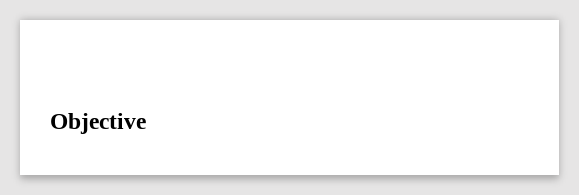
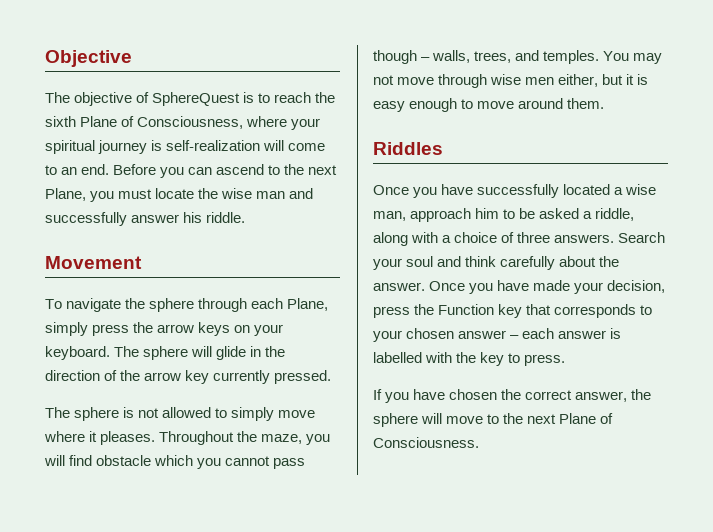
(146, 123) none -> [45,92,336,106] [45,116,321,130] [45,140,326,154] [45,164,338,178] [45,188,314,202] [45,212,246,226] [45,256,142,269] [45,298,329,312] [45,322,284,336] [45,346,286,360] [45,370,332,384] [45,407,316,421] [44,431,331,445] [44,455,306,469] [373,50,663,64] [373,74,649,88] [373,98,605,112] [373,142,443,155] [373,184,657,198] [373,208,635,222] [373,232,666,246] [373,256,620,270] [373,280,666,294] [373,304,653,318] [373,328,622,342] [373,352,566,366] [373,389,652,403] [373,413,614,427] [373,437,479,448] // The objective of SphereQuest is to reach the sixth Plane of Consciousness, where your spiritual journey is self-realization will come to an end. Before you can ascend to the next Plane, you must locate the wise man and successfully answer his riddle. // Movement // To navigate the sphere through each Plane, simply press the arrow keys on your keyboard. The sphere will glide in the direction of the arrow key currently pressed. // The sphere is not allowed to simply move where it pleases. Throughout the maze, you will find obstacle which you cannot pass though – walls, trees, and temples. You may not move through wise men either, but it is easy enough to move around them. // Riddles // Once you have successfully located a wise man, approach him to be asked a riddle, along with a choice of three answers. Search your soul and think carefully about the answer. Once you have made your decision, press the Function key that corresponds to your chosen answer – each answer is labelled with the key to press. // If you have chosen the correct answer, the sphere will move to the next Plane of Consciousness.

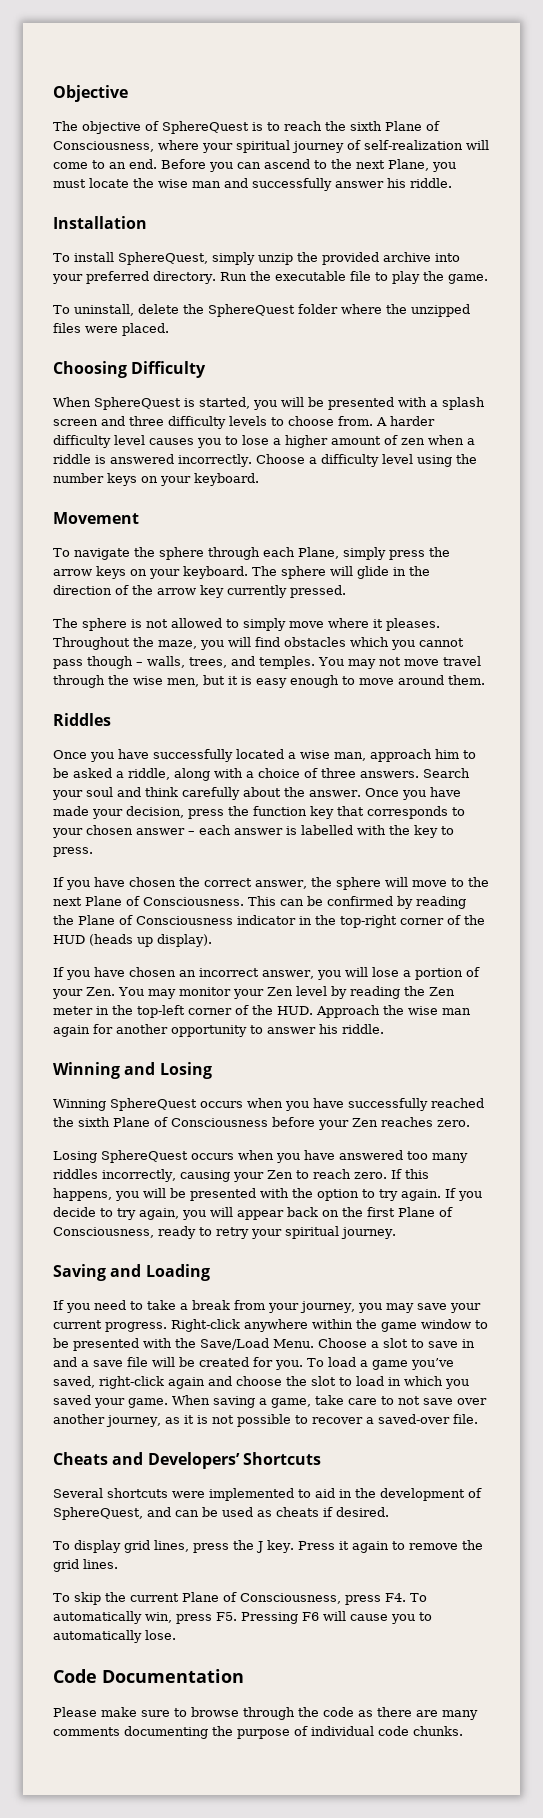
[151,140,163,151] is -> [347,140,361,150] of
(246, 217) none -> [53,216,147,229] [53,252,460,265] [52,271,488,284] [53,304,470,317] [53,323,169,336] [53,361,207,378] [53,397,485,410] [53,416,435,429] [53,435,475,448] [53,454,477,467] [53,473,259,486] // Installation // To install SphereQuest, simply unzip the provided archive into your preferred directory. Run the executable file to play the game. // To uninstall, delete the SphereQuest folder where the unzipped files were placed. // Choosing Difficulty // When SphereQuest is started, you will be presented with a splash screen and three difficulty levels to choose from. A harder difficulty level causes you to lose a higher amount of zen when a riddle is answered incorrectly. Choose a difficulty level using the number keys on your keyboard.
[96,455,152,466] obstacle -> [284,637,346,647] obstacles
[438,74,599,88] through wise men either, -> [442,656,481,666] [53,675,199,688] travel through the wise men,
[438,304,495,315] Function -> [253,806,307,816] function
(479, 442) none -> [248,896,466,909] [53,915,485,928] [53,934,212,947] [53,967,480,980] [52,986,455,999] [53,1005,471,1018] [53,1024,384,1037] [53,1062,212,1079] [53,1098,484,1111] [53,1117,470,1130] [53,1150,468,1163] [53,1169,429,1182] [53,1188,482,1201] [53,1207,453,1220] [53,1226,396,1239] [53,1264,210,1281] [53,1300,481,1313] [53,1319,488,1332] [53,1338,475,1351] [53,1357,454,1370] [53,1376,469,1389] [53,1395,487,1408] [53,1414,478,1427] [53,1452,321,1469] [53,1488,482,1501] [53,1507,389,1520] [53,1540,483,1553] [53,1559,118,1572] [53,1592,427,1605] [53,1611,432,1624] [53,1630,176,1643] [53,1669,244,1683] [53,1707,478,1720] [53,1726,463,1739] This can be confirmed by reading the Plane of Consciousness indicator in the top-right corner of the HUD (heads up display). // If you have chosen an incorrect answer, you will lose a portion of your Zen. You may monitor your Zen level by reading the Zen meter in the top-left corner of the HUD. Approach the wise man again for another opportunity to answer his riddle. // Winning and Losing // Winning SphereQuest occurs when you have successfully reached the sixth Plane of Consciousness before your Zen reaches zero. // Losing SphereQuest occurs when you have answered too many riddles incorrectly, causing your Zen to reach zero. If this happens, you will be presented with the option to try again. If you decide to try again, you will appear back on the first Plane of Consciousness, ready to retry your spiritual journey. // Saving and Loading // If you need to take a break from your journey, you may save your current progress. Right-click anywhere within the game window to be presented with the Save/Load Menu. Choose a slot to save in and a save file will be created for you. To load a game you’ve saved, right-click again and choose the slot to load in which you saved your game. When saving a game, take care to not save over another journey, as it is not possible to recover a saved-over file. // Cheats and Developers’ Shortcuts // Several shortcuts were implemented to aid in the development of SphereQuest, and can be used as cheats if desired. // To display grid lines, press the J key. Press it again to remove the grid lines. // To skip the current Plane of Consciousness, press F4. To automatically win, press F5. Pressing F6 will cause you to automatically lose. // Code Documentation // Please make sure to browse through the code as there are many comments documenting the purpose of individual code chunks.

